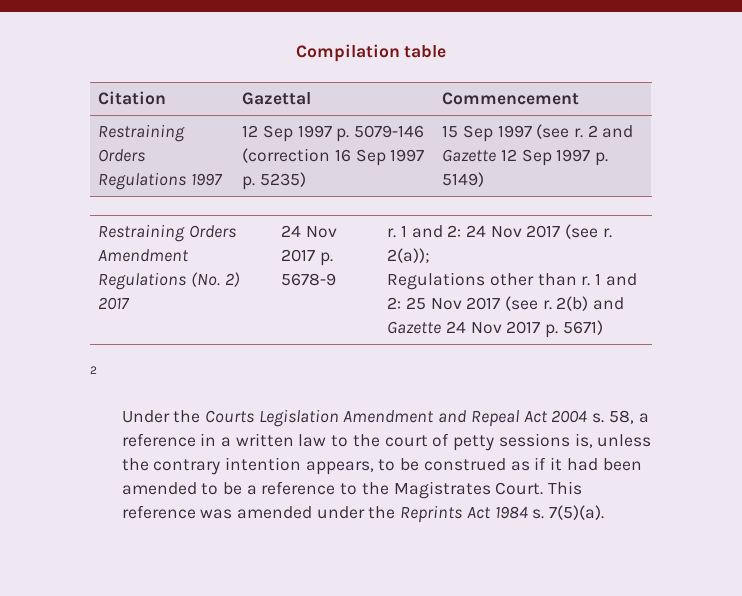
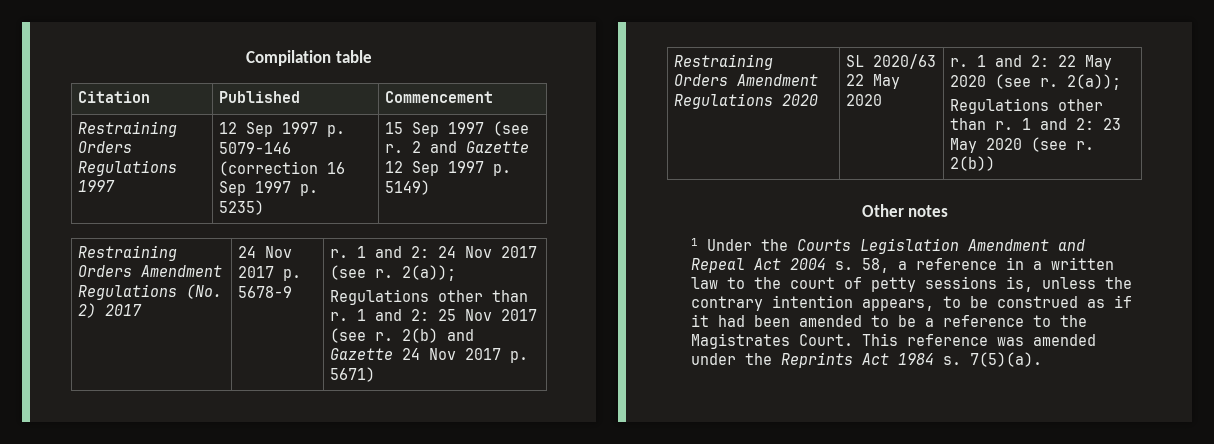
[242,92,312,105] Gazettal -> [219,91,301,103] Published
[90,366,97,374] // 2 // -> [674,54,774,70] [674,74,819,86] [674,93,819,109] [846,54,937,69] [846,74,901,89] [846,94,883,106] [950,55,1113,70] [950,74,1122,90] [950,98,1104,114] [950,118,1122,130] [950,137,1095,153] [950,156,996,171] [861,204,949,217] [691,238,699,246] // Restraining Orders Amendment Regulations 2020 | SL 2020/63 22 May 2020 | r. 1 and 2: 22 May 2020 (see r. 2(a)); // Regulations other than r. 1 and 2: 23 May 2020 (see r. 2(b)) // Other notes // 1

